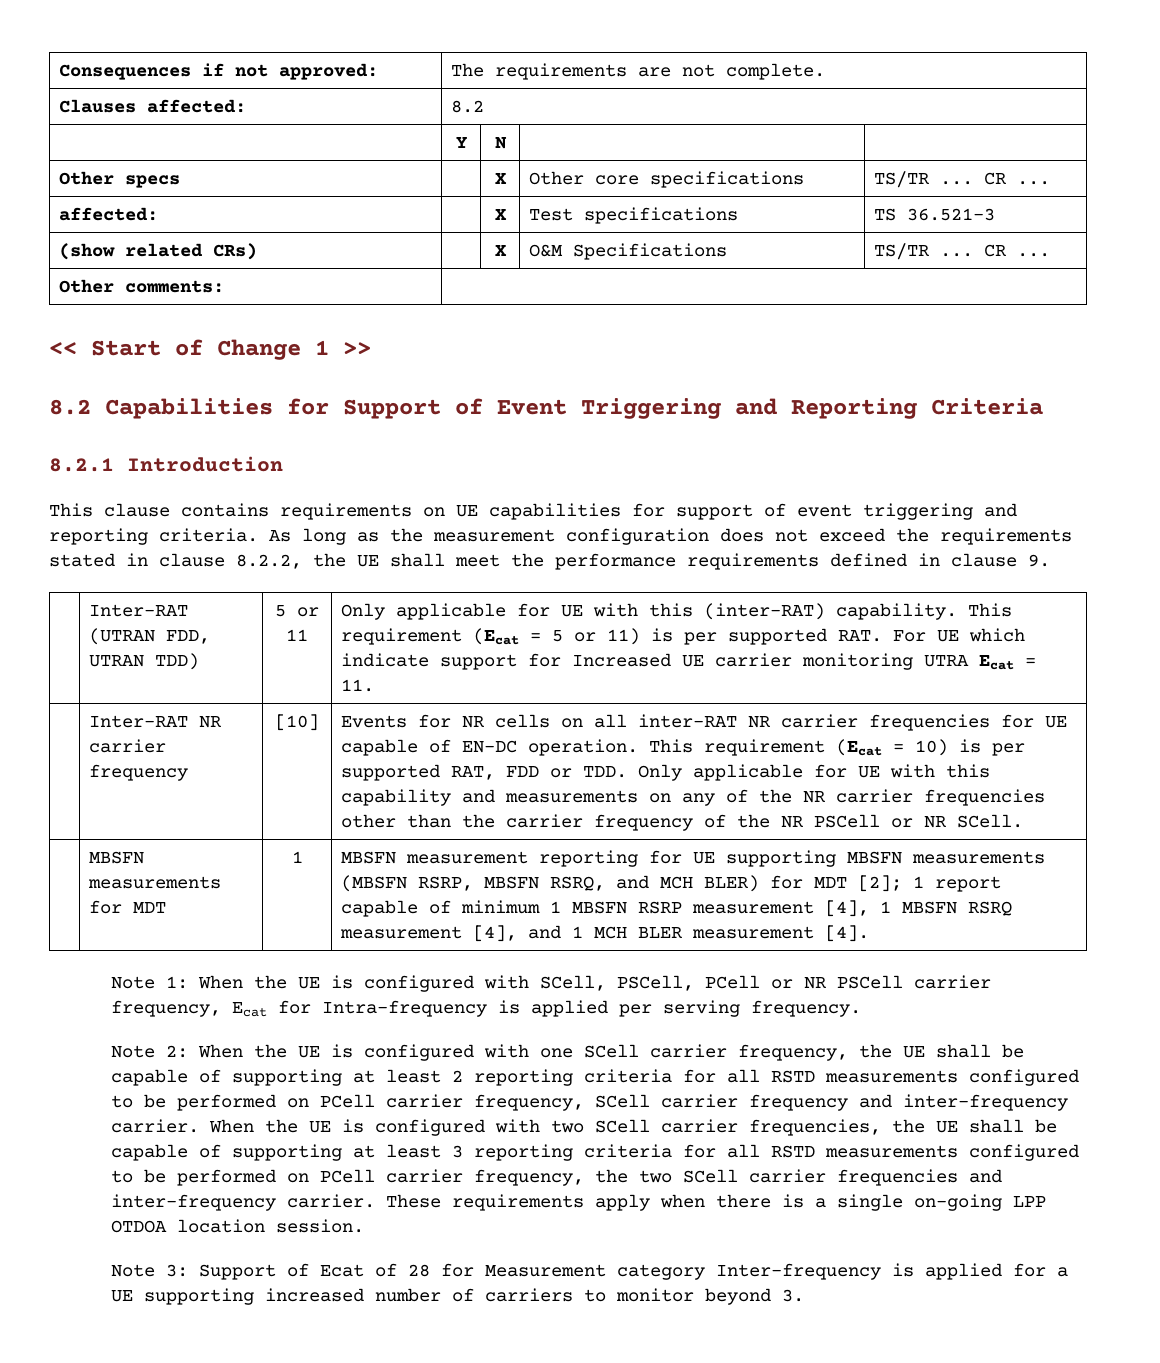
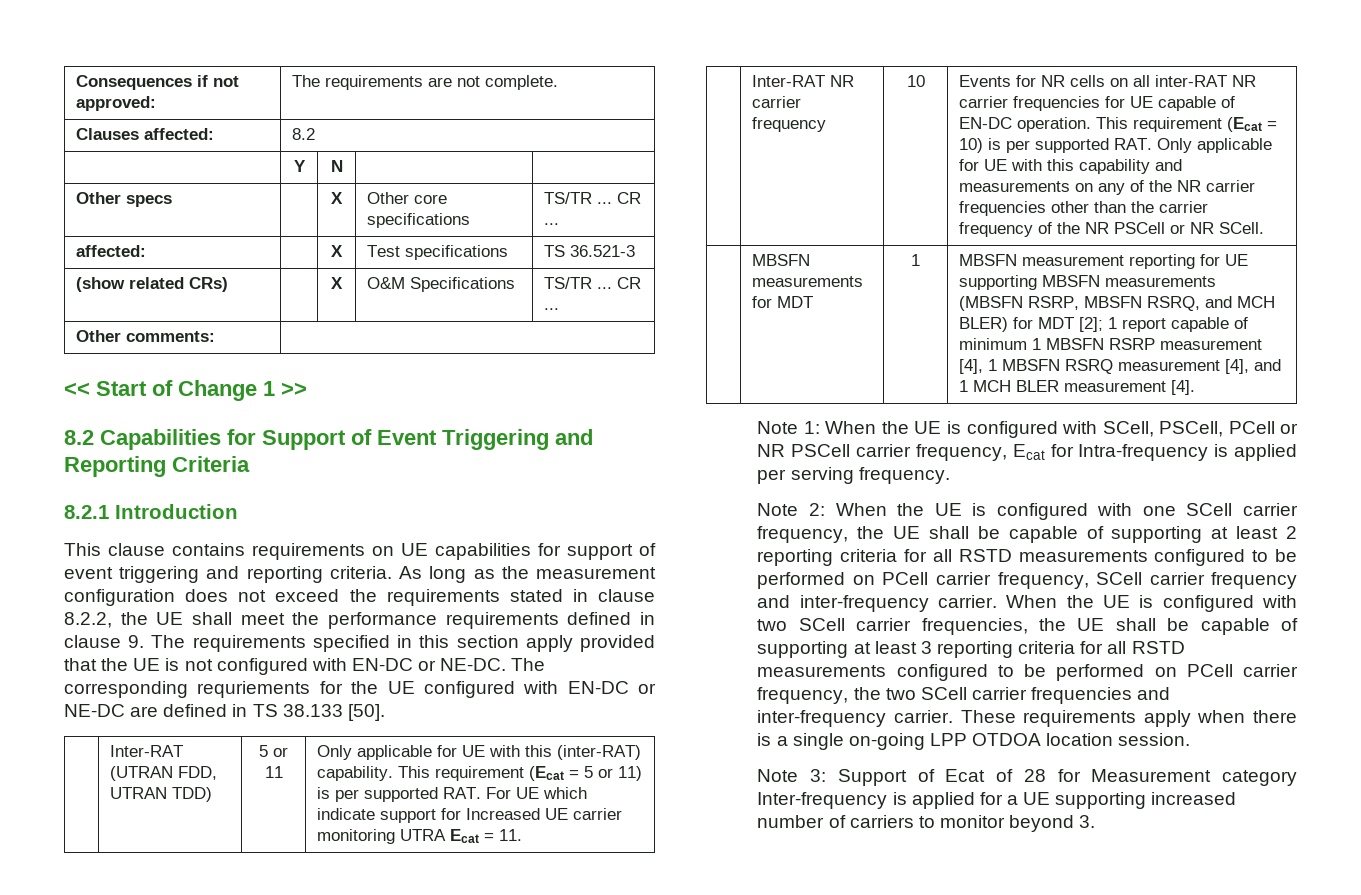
(1050, 560) none -> [151,635,655,652] [64,658,546,675] [64,681,656,698] [64,704,385,721] The requirements specified in this section apply provided that the UE is not configured with EN-DC or NE-DC. The corresponding requriements for the UE configured with EN-DC or NE-DC are defined in TS 38.133 [50].
[275,714,319,731] [10] -> [906,75,925,87] 10
[451,766,628,780] RAT, FDD or TDD. -> [1114,138,1153,150] RAT.

